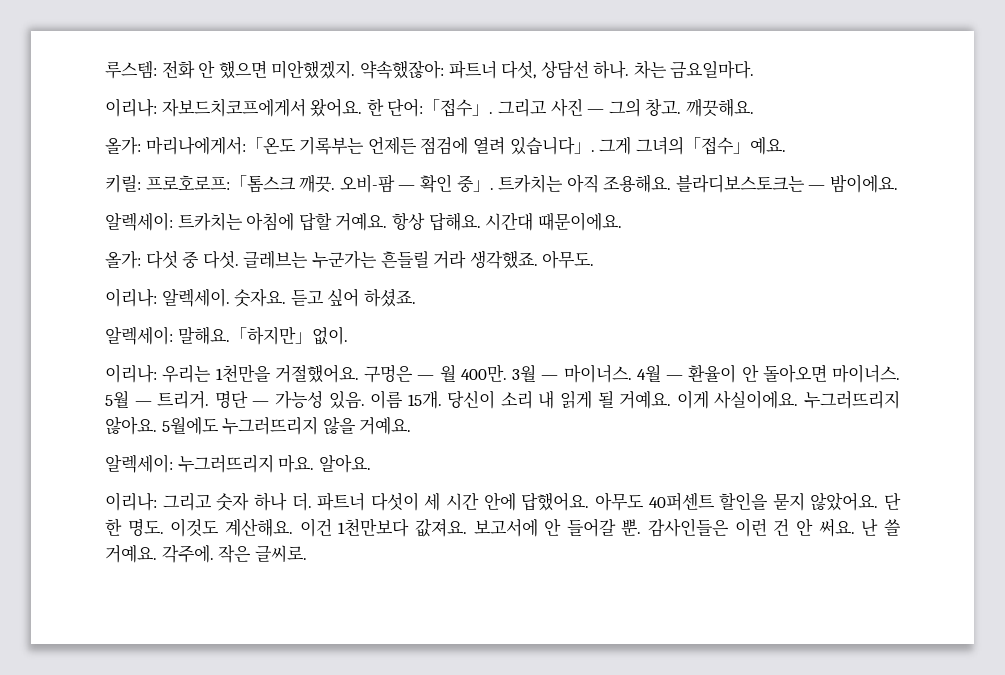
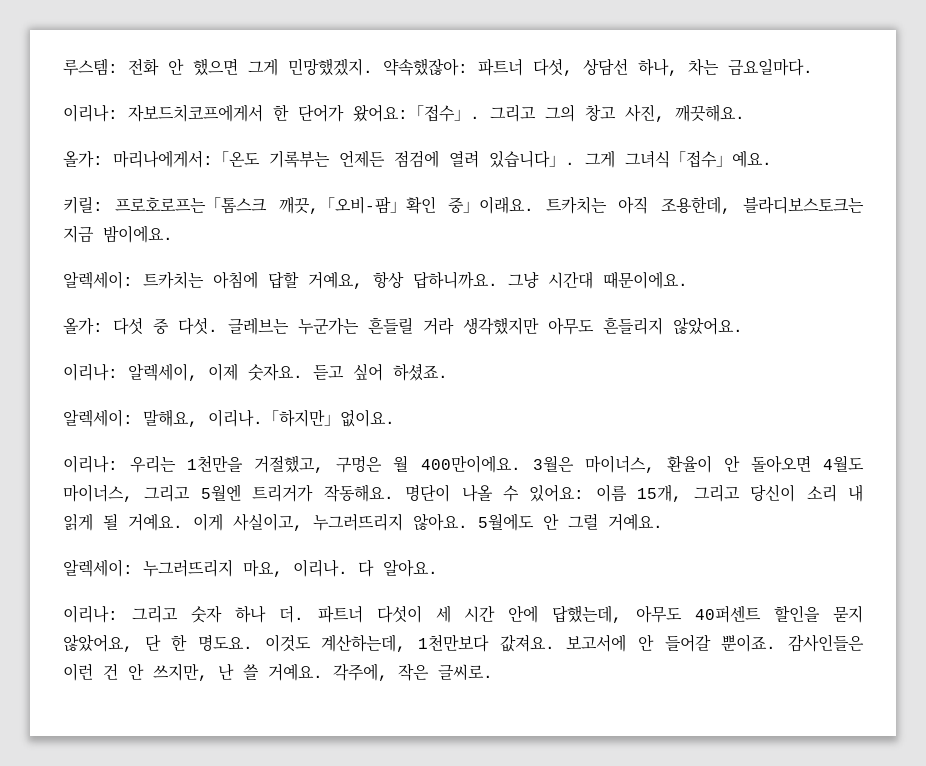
[271,60,356,79] 미안했겠지. -> [248,58,373,76] 그게 민망했겠지.
[593,60,630,79] 하나. -> [638,58,678,76] 하나,
[310,98,424,117] 왔어요. 한 단어: -> [273,104,408,122] 한 단어가 왔어요:
[550,98,682,117] 사진 — 그의 창고. -> [545,104,665,122] 그의 창고 사진,
[635,136,684,155] 그녀의 -> [625,150,670,168] 그녀식
[145,174,416,193] 프로호로프:「톰스크 깨끗. 오비-팜 — -> [115,196,406,214] 프로호로프는「톰스크 깨끗,「오비-팜」
[489,188,494,190] . -> [478,196,534,214] 이래요.
[603,174,826,193] 조용해요. 블라디보스토크는 — -> [660,196,865,214] [63,225,94,243] 조용한데, 블라디보스토크는 지금
[335,212,481,231] 거예요. 항상 답해요. -> [308,271,539,289] 거예요, 항상 답하니까요. 그냥
[469,250,595,269] [105,288,230,307] 생각했죠. 아무도. // 이리나: 알렉세이. -> [463,317,743,335] [63,363,238,381] 생각했지만 아무도 흔들리지 않았어요. // 이리나: 알렉세이, 이제
[177,326,230,345] 말해요. -> [143,409,263,427] 말해요, 이리나.
[311,326,348,345] 없이. -> [340,409,395,427] 없이요.
[274,364,900,383] [105,390,442,409] 거절했어요. 구멍은 — 월 400만. 3월 — 마이너스. 4월 — 환율이 안 돌아오면 마이너스. 5월 — 트리거. 명단 — 가능성 있음. 이름 15개. -> [254,455,865,473] [63,484,740,502] 거절했고, 구멍은 월 400만이에요. 3월은 마이너스, 환율이 안 돌아오면 4월도 마이너스, 그리고 5월엔 트리거가 작동해요. 명단이 나올 수 있어요: 이름 15개, 그리고
[714,390,799,409] 사실이에요. -> [233,513,303,531] 사실이고,
[222,416,356,435] 누그러뜨리지 않을 -> [543,513,598,530] 안 그럴
[278,455,315,473] 마요. -> [243,559,374,577] 마요, 이리나. 다
[521,492,590,511] 답했어요. -> [552,605,623,623] 답했는데,
[810,492,879,511] 않았어요. -> [63,634,133,652] 않았어요,
[127,518,332,537] 명도. 이것도 계산해요. 이건 -> [198,634,407,652] 명도요. 이것도 계산하는데,
[621,519,642,536] 뿐. -> [721,634,777,652] 뿐이죠.
[818,519,855,537] 써요. -> [153,663,208,681] 쓰지만,
[161,545,214,563] 각주에. -> [333,663,388,681] 각주에,

